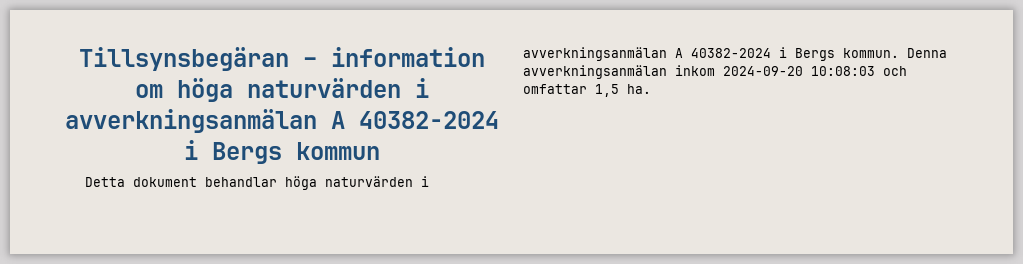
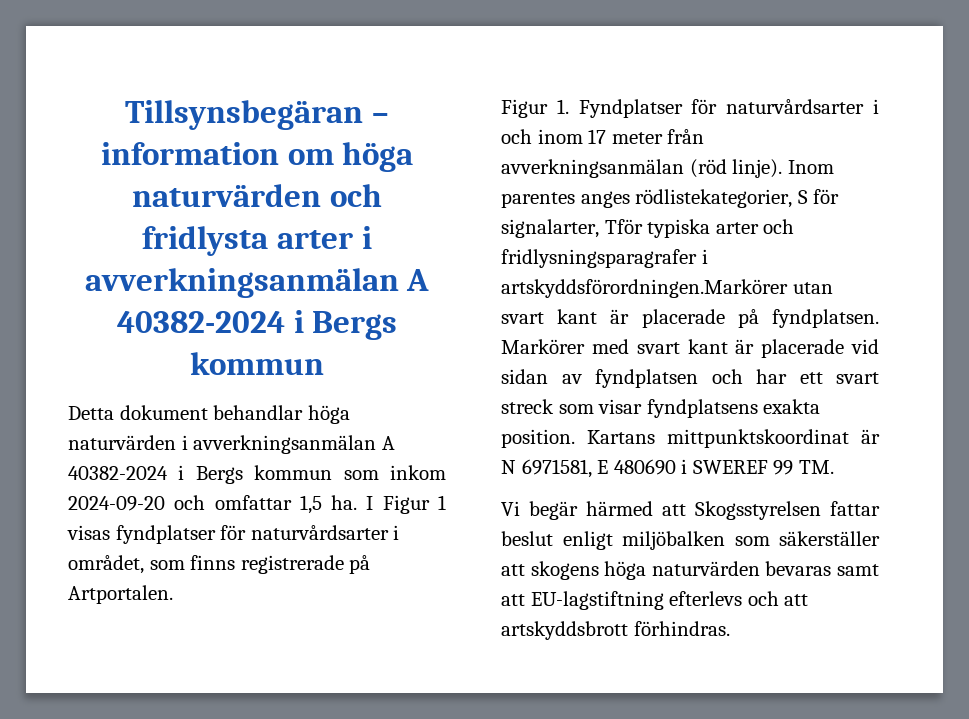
(401, 88) none -> [329,184,382,207] [142,226,353,256] och fridlysta arter
[843,48,947,58] [523,65,667,79] kommun. Denna avverkningsanmälan -> [254,465,379,480] kommun som
[811,66,875,76] 10:08:03 -> (165, 503) none
(651, 89) none -> [366,495,446,514] [67,525,400,544] [68,555,371,574] [68,585,173,604] [501,99,879,118] [501,129,705,144] [501,159,834,178] [501,189,840,208] [501,219,795,238] [501,249,708,268] [501,279,833,298] [501,309,879,328] [501,339,879,358] [501,369,879,388] [501,399,821,418] [501,429,880,448] [501,459,834,478] [501,501,880,520] [501,531,880,550] [501,561,880,580] [501,591,809,610] [501,621,730,640] I Figur 1 visas fyndplatser för naturvårdsarter i området, som finns registrerade på Artportalen. // Figur 1. Fyndplatser för naturvårdsarter i och inom 17 meter från avverkningsanmälan (röd linje). Inom parentes anges rödlistekategorier, S för signalarter, Tför typiska arter och fridlysningsparagrafer i artskyddsförordningen.Markörer utan svart kant är placerade på fyndplatsen. Markörer med svart kant är placerade vid sidan av fyndplatsen och har ett svart streck som visar fyndplatsens exakta position. Kartans mittpunktskoordinat är N 6971581, E 480690 i SWEREF 99 TM. // Vi begär härmed att Skogsstyrelsen fattar beslut enligt miljöbalken som säkerställer att skogens höga naturvärden bevaras samt att EU-lagstiftning efterlevs och att artskyddsbrott förhindras.

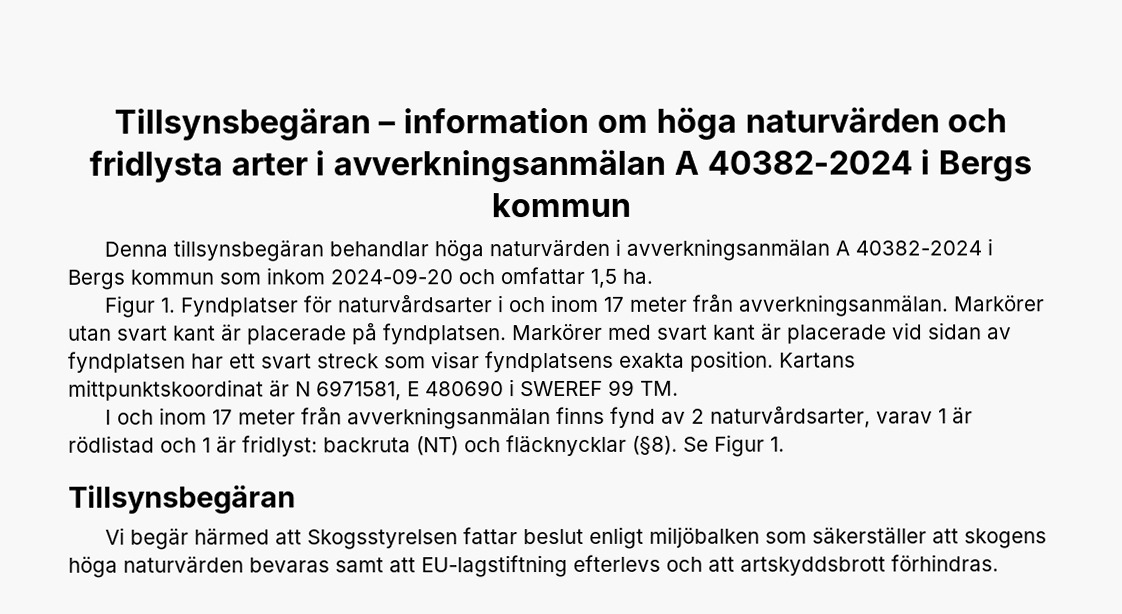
[68,405,208,420] Detta dokument -> [104,239,325,262] Denna tillsynsbegäran
[366,495,446,514] [67,525,400,544] [68,555,371,574] [68,585,173,604] I Figur 1 visas fyndplatser för naturvårdsarter i området, som finns registrerade på Artportalen. -> (653, 276) none
[501,159,834,178] [501,189,840,208] [501,219,795,238] [501,249,708,268] [501,279,788,298] avverkningsanmälan (röd linje). Inom parentes anges rödlistekategorier, S för signalarter, Tför typiska arter och fridlysningsparagrafer i artskyddsförordningen.Markörer -> [738,294,1046,317] avverkningsanmälan. Markörer
[711,369,743,384] och -> (186, 362) none
(834, 467) none -> [105,405,974,430] [68,434,785,457] [68,484,296,515] // I och inom 17 meter från avverkningsanmälan finns fynd av 2 naturvårdsarter, varav 1 är rödlistad och 1 är fridlyst: backruta (NT) och fläcknycklar (§8). Se Figur 1. // Tillsynsbegäran

